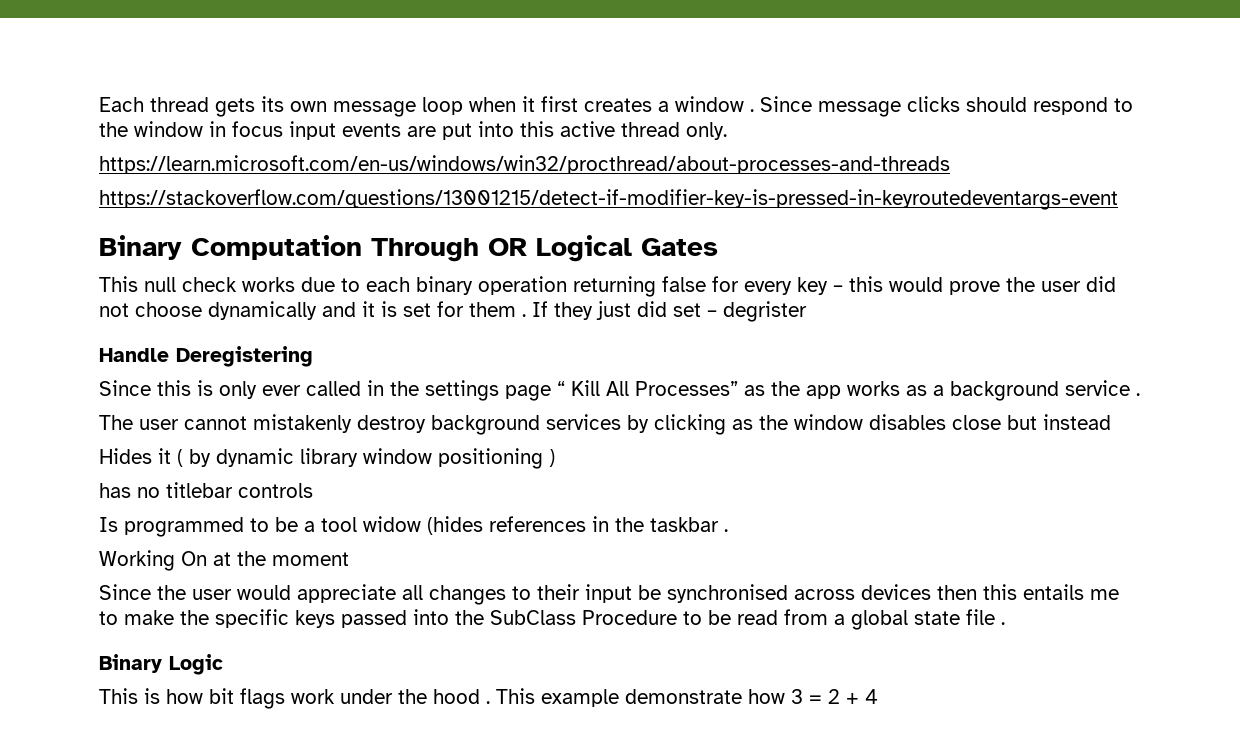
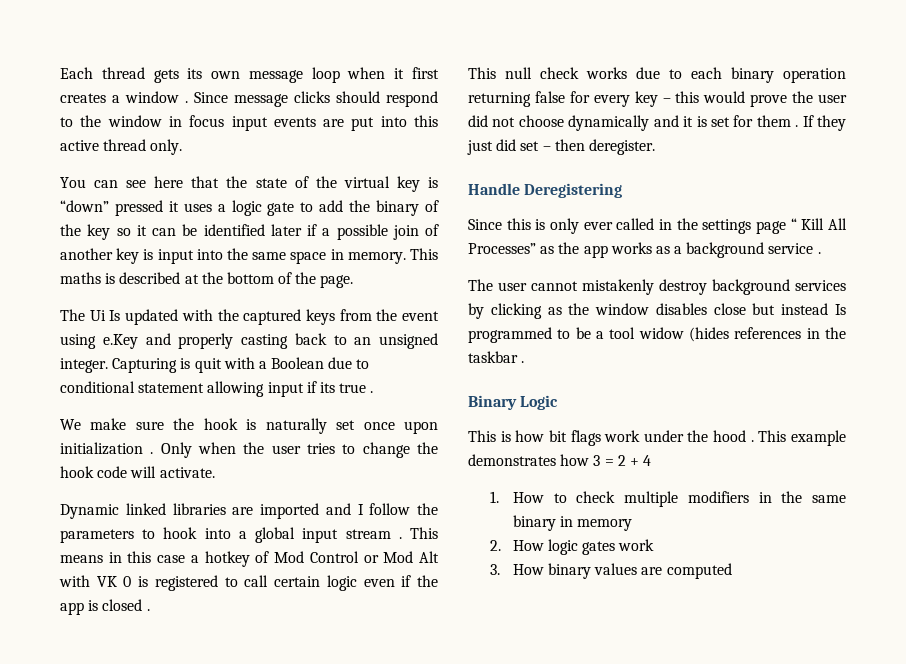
[99,155,950,174] [99,189,1118,210] [99,235,718,262] https://learn.microsoft.com/en-us/windows/win32/procthread/about-processes-and-threads // https://stackoverflow.com/questions/13001215/detect-if-modifier-key-is-pressed-in-keyroutedeventargs-event // Binary Computation Through OR Logical Gates -> [60,176,438,192] [60,200,440,216] [60,224,439,240] [60,248,438,264] [60,272,354,288] [60,309,439,325] [60,333,438,349] [60,357,370,373] [60,381,374,397] [60,418,439,434] [60,442,438,458] [60,466,215,478] [60,503,438,519] [60,527,439,543] [60,551,439,567] [59,575,438,591] [60,599,150,615] You can see here that the state of the virtual key is “down” pressed it uses a logic gate to add the binary of the key so it can be identified later if a possible join of another key is input into the same space in memory. This maths is described at the bottom of the page. // The Ui Is updated with the captured keys from the event using e.Key and properly casting back to an unsigned integer. Capturing is quit with a Boolean due to conditional statement allowing input if its true . // We make sure the hook is naturally set once upon initialization . Only when the user tries to change the hook code will activate. // Dynamic linked libraries are imported and I follow the parameters to hook into a global input stream . This means in this case a hotkey of Mod Control or Mod Alt with VK 0 is registered to call certain logic even if the app is closed .
[723,301,807,322] degrister -> [554,139,655,155] then deregister.
[99,448,555,469] [99,482,313,498] // Hides it ( by dynamic library window positioning ) // has no titlebar controls // -> (829, 309) none
[99,550,349,571] [99,584,1119,605] [99,609,1005,630] // Working On at the moment // Since the user would appreciate all changes to their input be synchronised across devices then this entails me to make the specific keys passed into the SubClass Procedure to be read from a global state file . -> (525, 362) none
[625,689,742,704] demonstrate -> [468,454,556,466] demonstrates
(878, 696) none -> [490,491,846,507] [512,515,633,531] [490,539,655,555] [490,563,732,579] // 1. How to check multiple modifiers in the same binary in memory // 2. How logic gates work // 3. How binary values are computed

